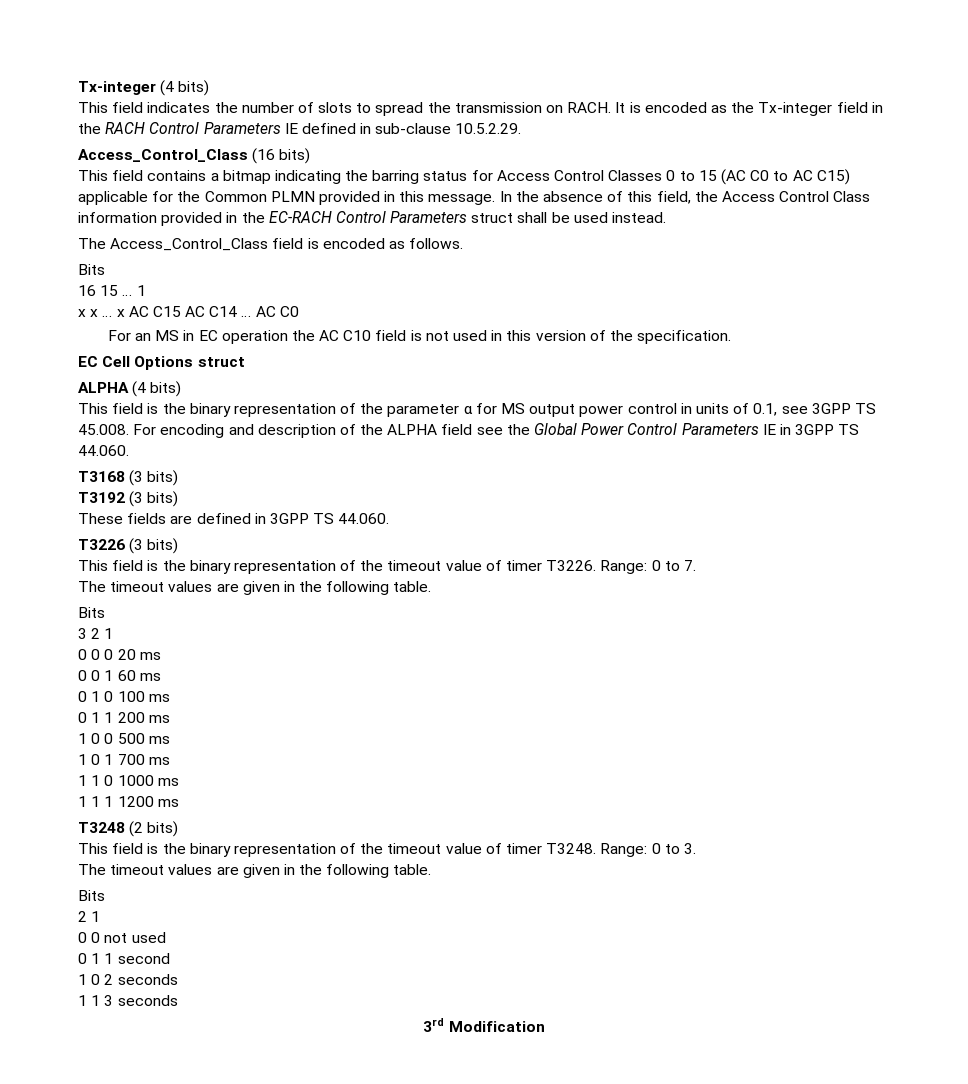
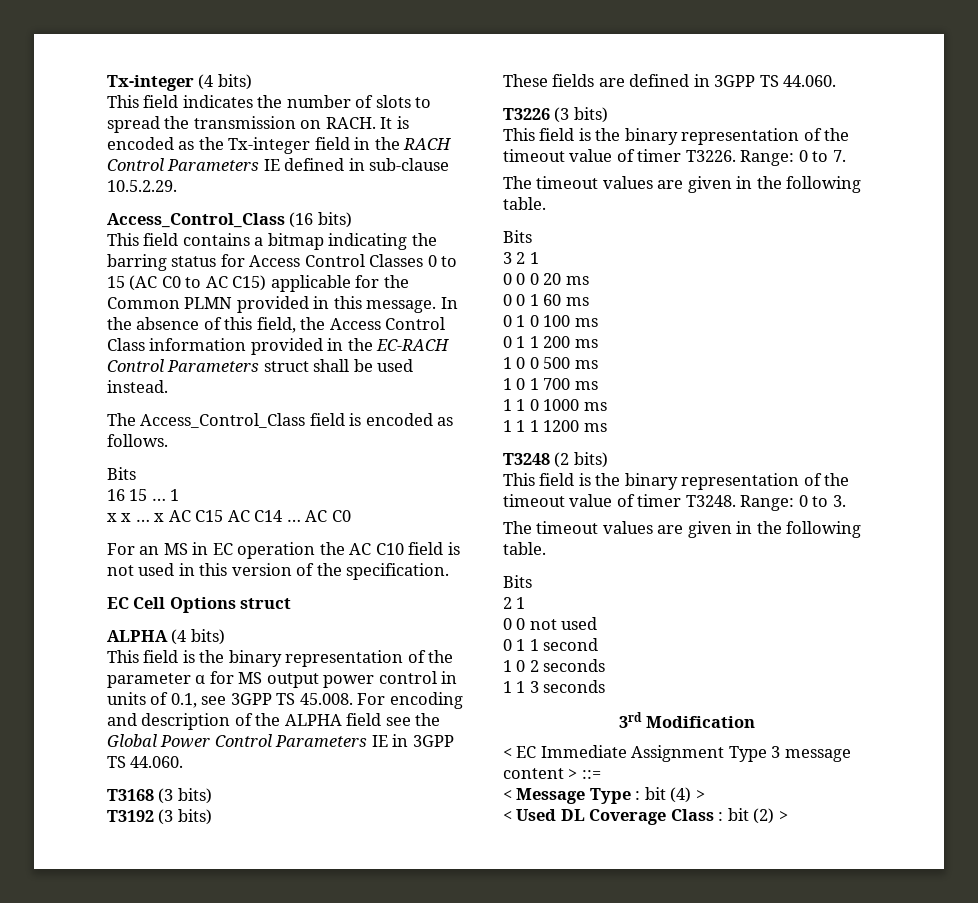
(545, 1026) none -> [503,745,851,762] [503,768,601,779] [503,787,705,804] [503,808,788,825] // < EC Immediate Assignment Type 3 message content > ::= // < Message Type : bit (4) > // < Used DL Coverage Class : bit (2) >

